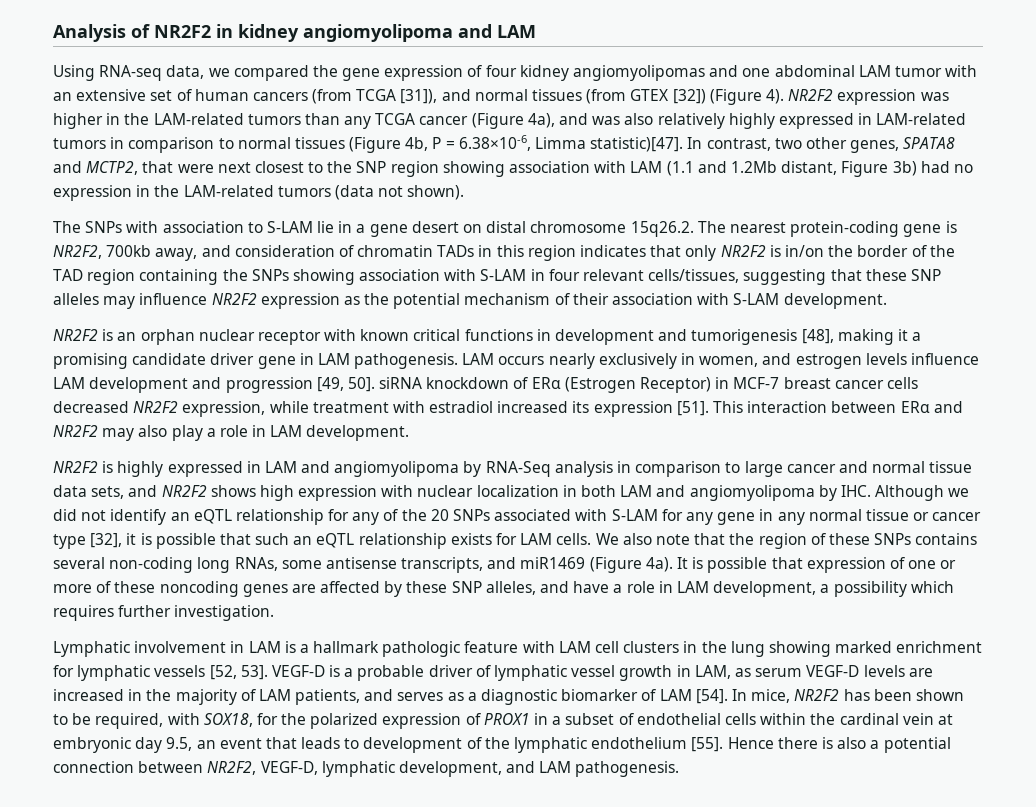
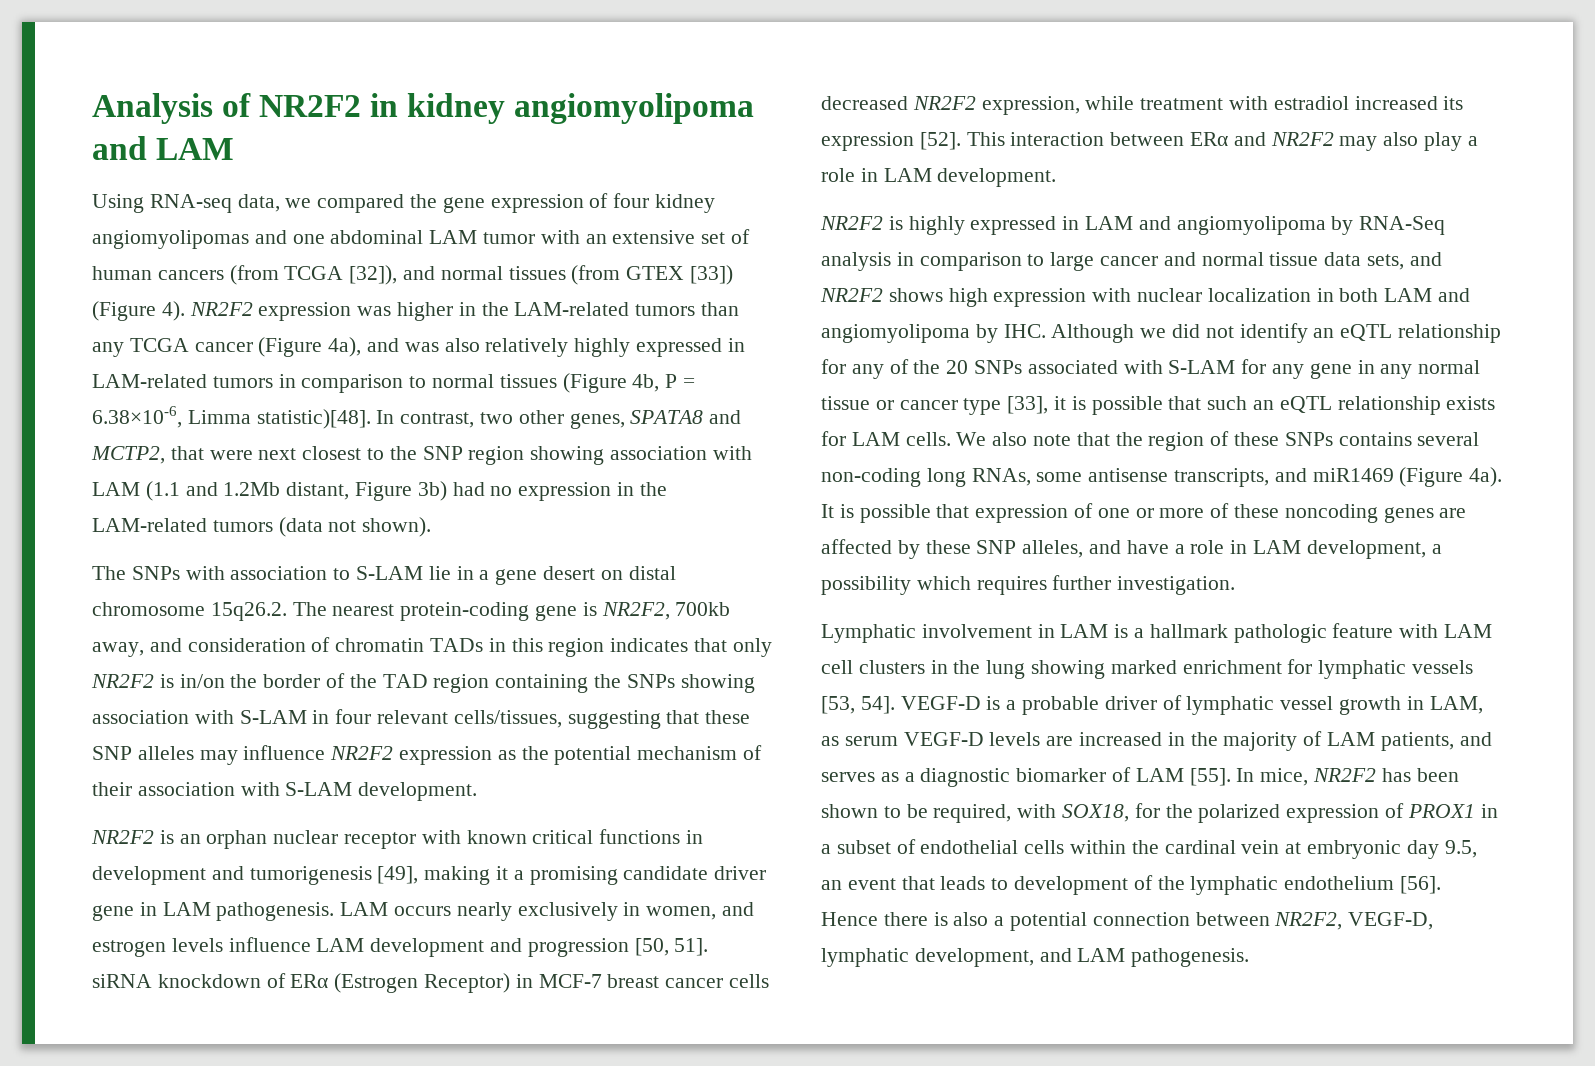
[400,89,438,104] [31]), -> [349,265,398,285] [32]),
[672,89,706,104] [32]) -> [690,265,734,285] [33])
[590,137,684,152] statistic)[47]. -> [256,409,371,429] statistic)[48].
[801,329,834,344] [48], -> [377,866,419,884] [49],
[316,377,375,392] [49, 50]. -> [634,938,709,956] [50, 51].
[676,401,709,416] [51]. -> [919,132,961,150] [52].
[90,533,123,548] [32], -> [1007,396,1049,414] [33],
[209,665,268,680] [52, 53]. -> [821,696,895,714] [53, 54].
[695,689,728,704] [54]. -> [1189,768,1231,786] [55].
[691,737,724,752] [55]. -> [1400,876,1442,894] [56].

